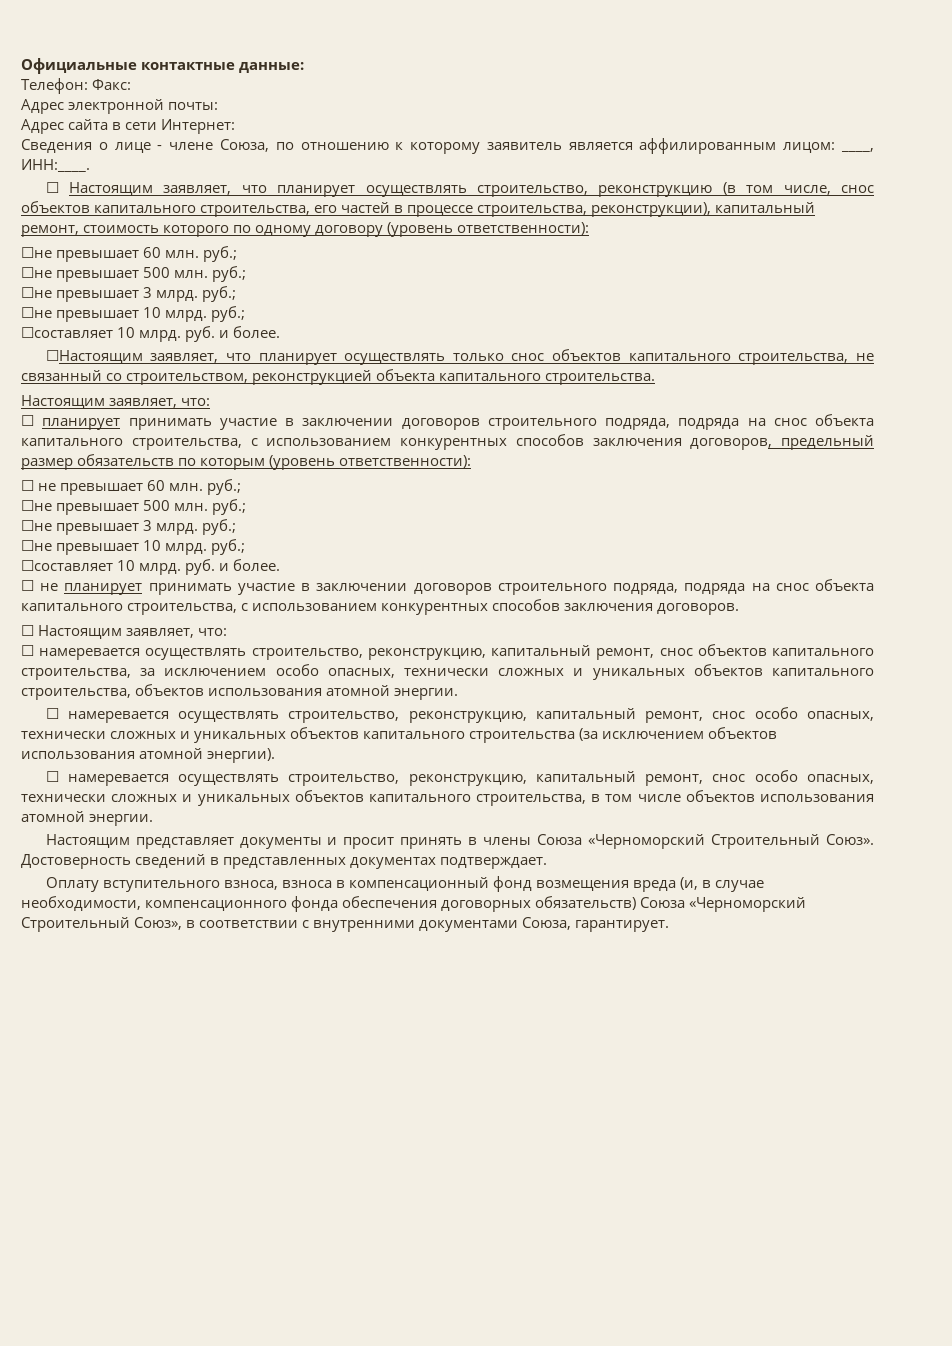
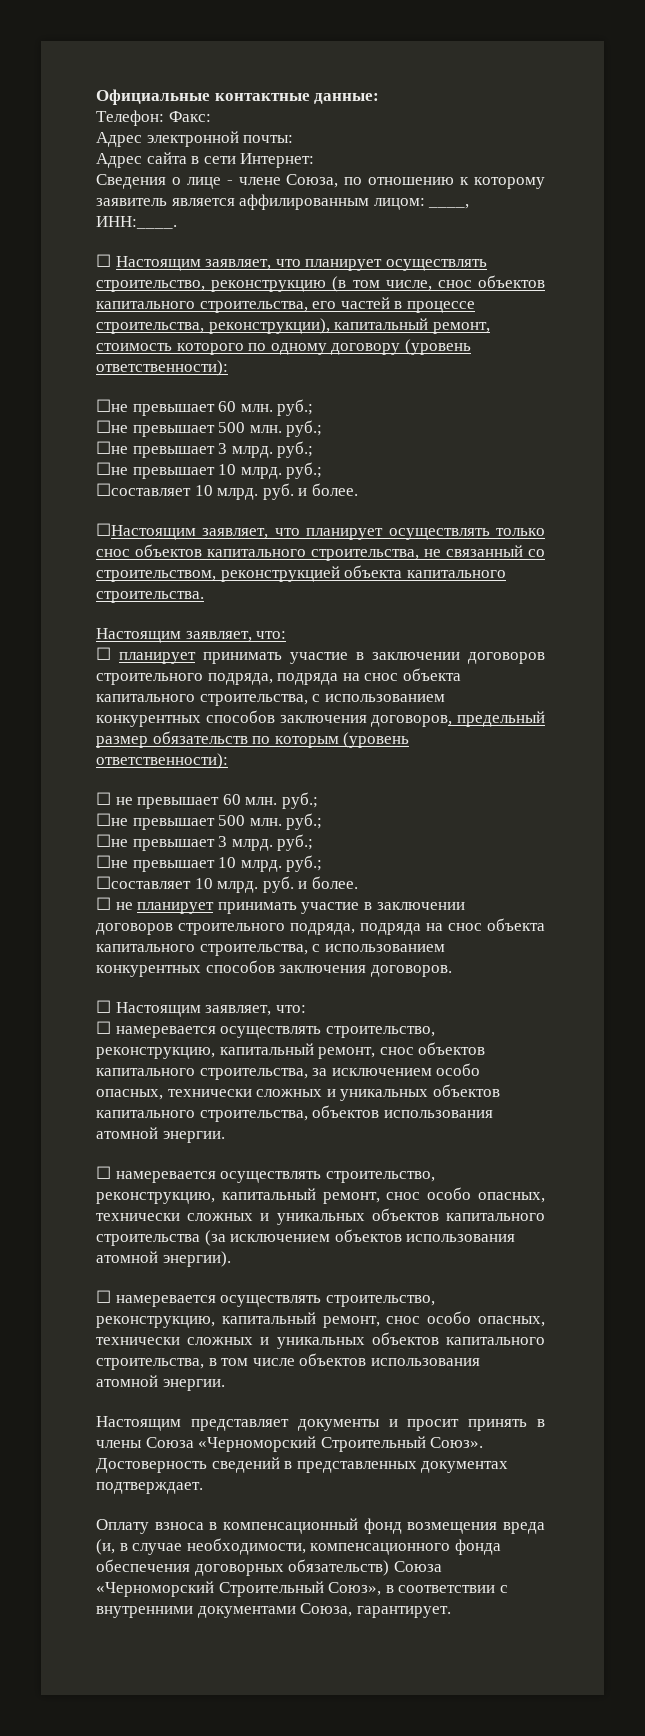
[102,880,278,892] вступительного взноса, -> (149, 1526) none

